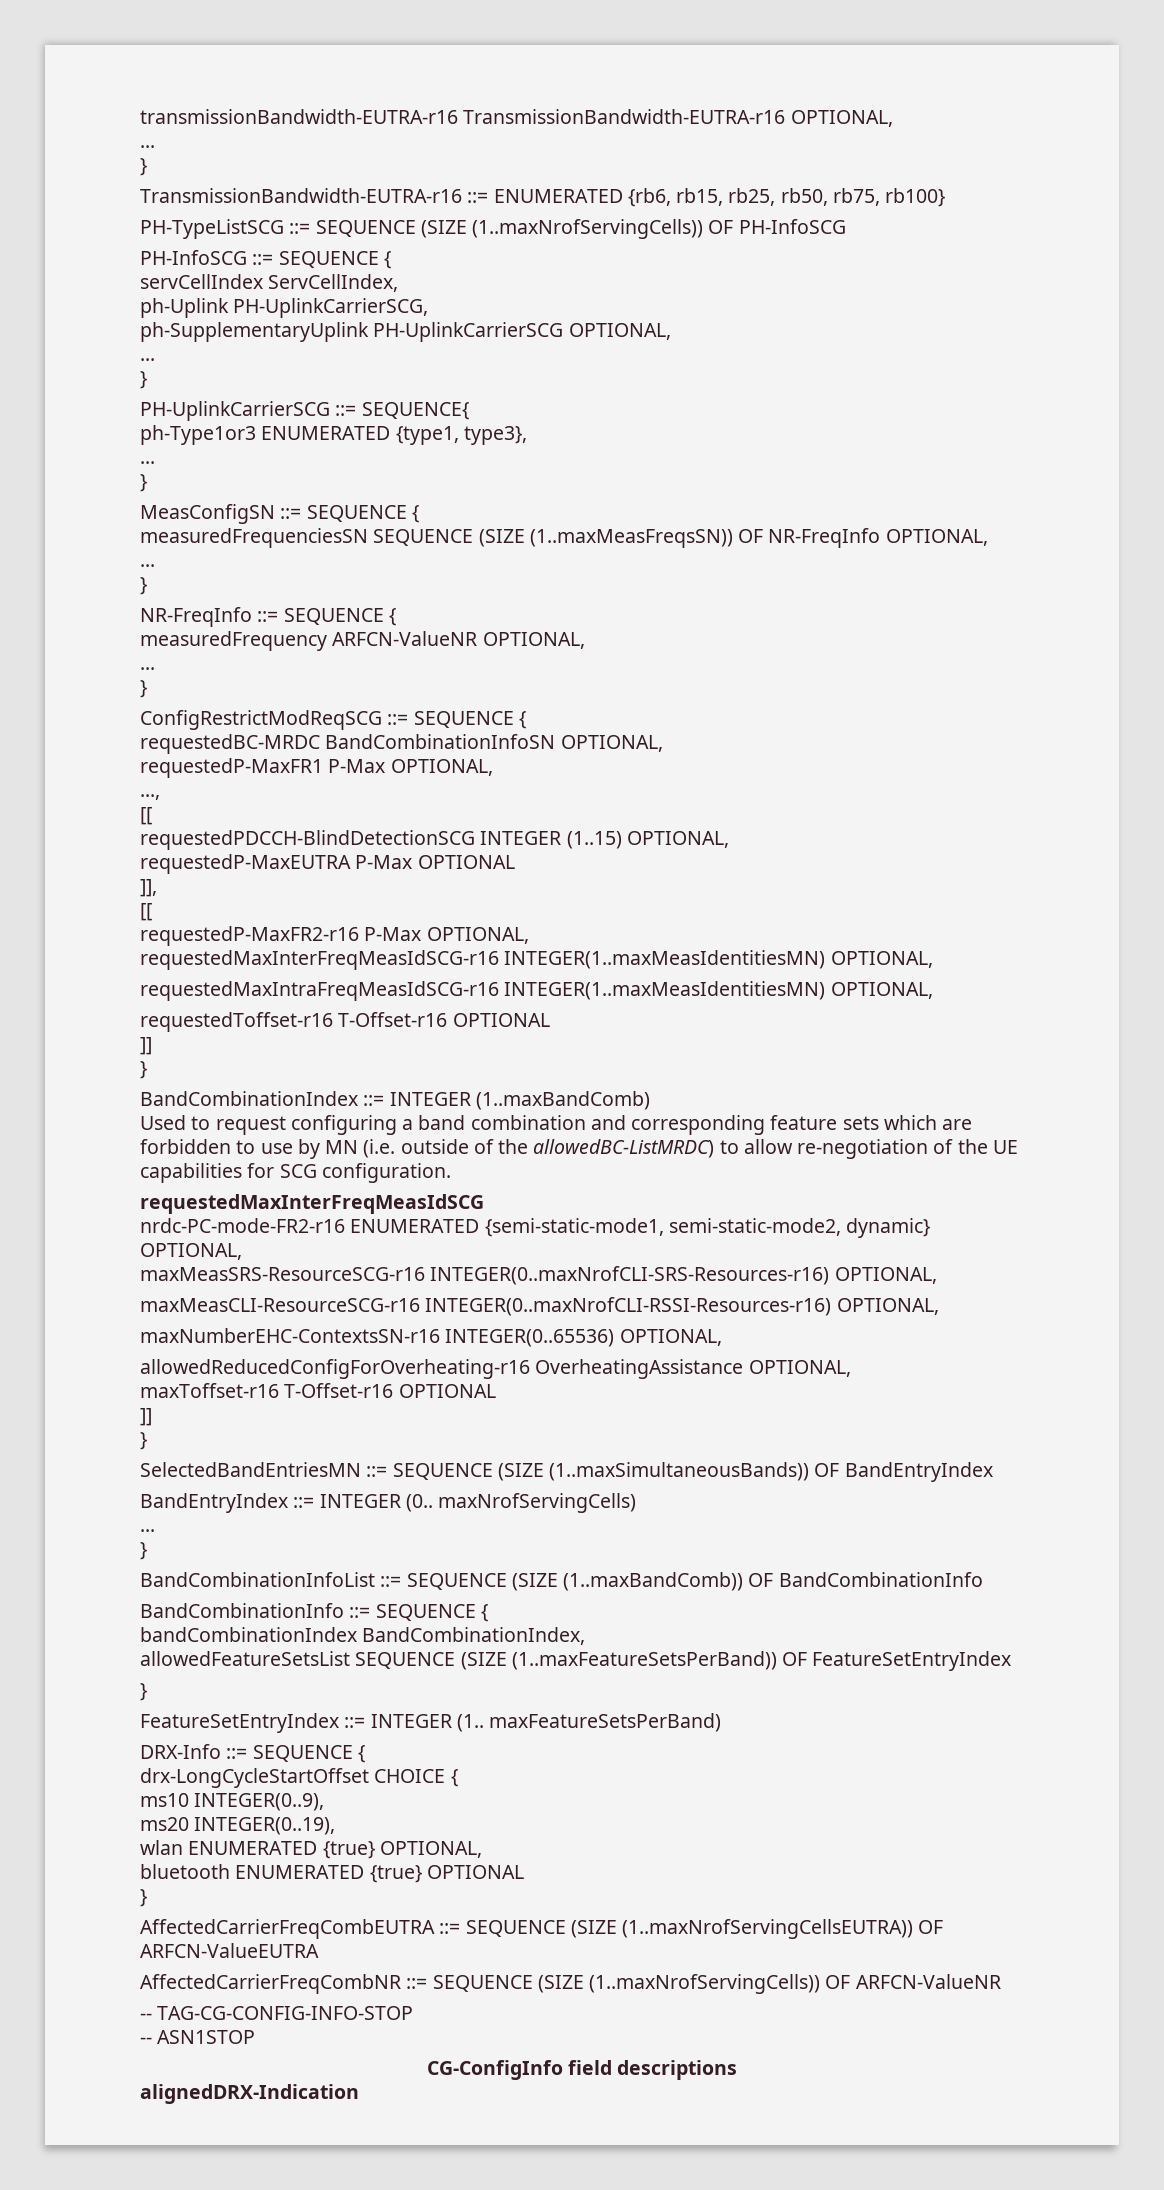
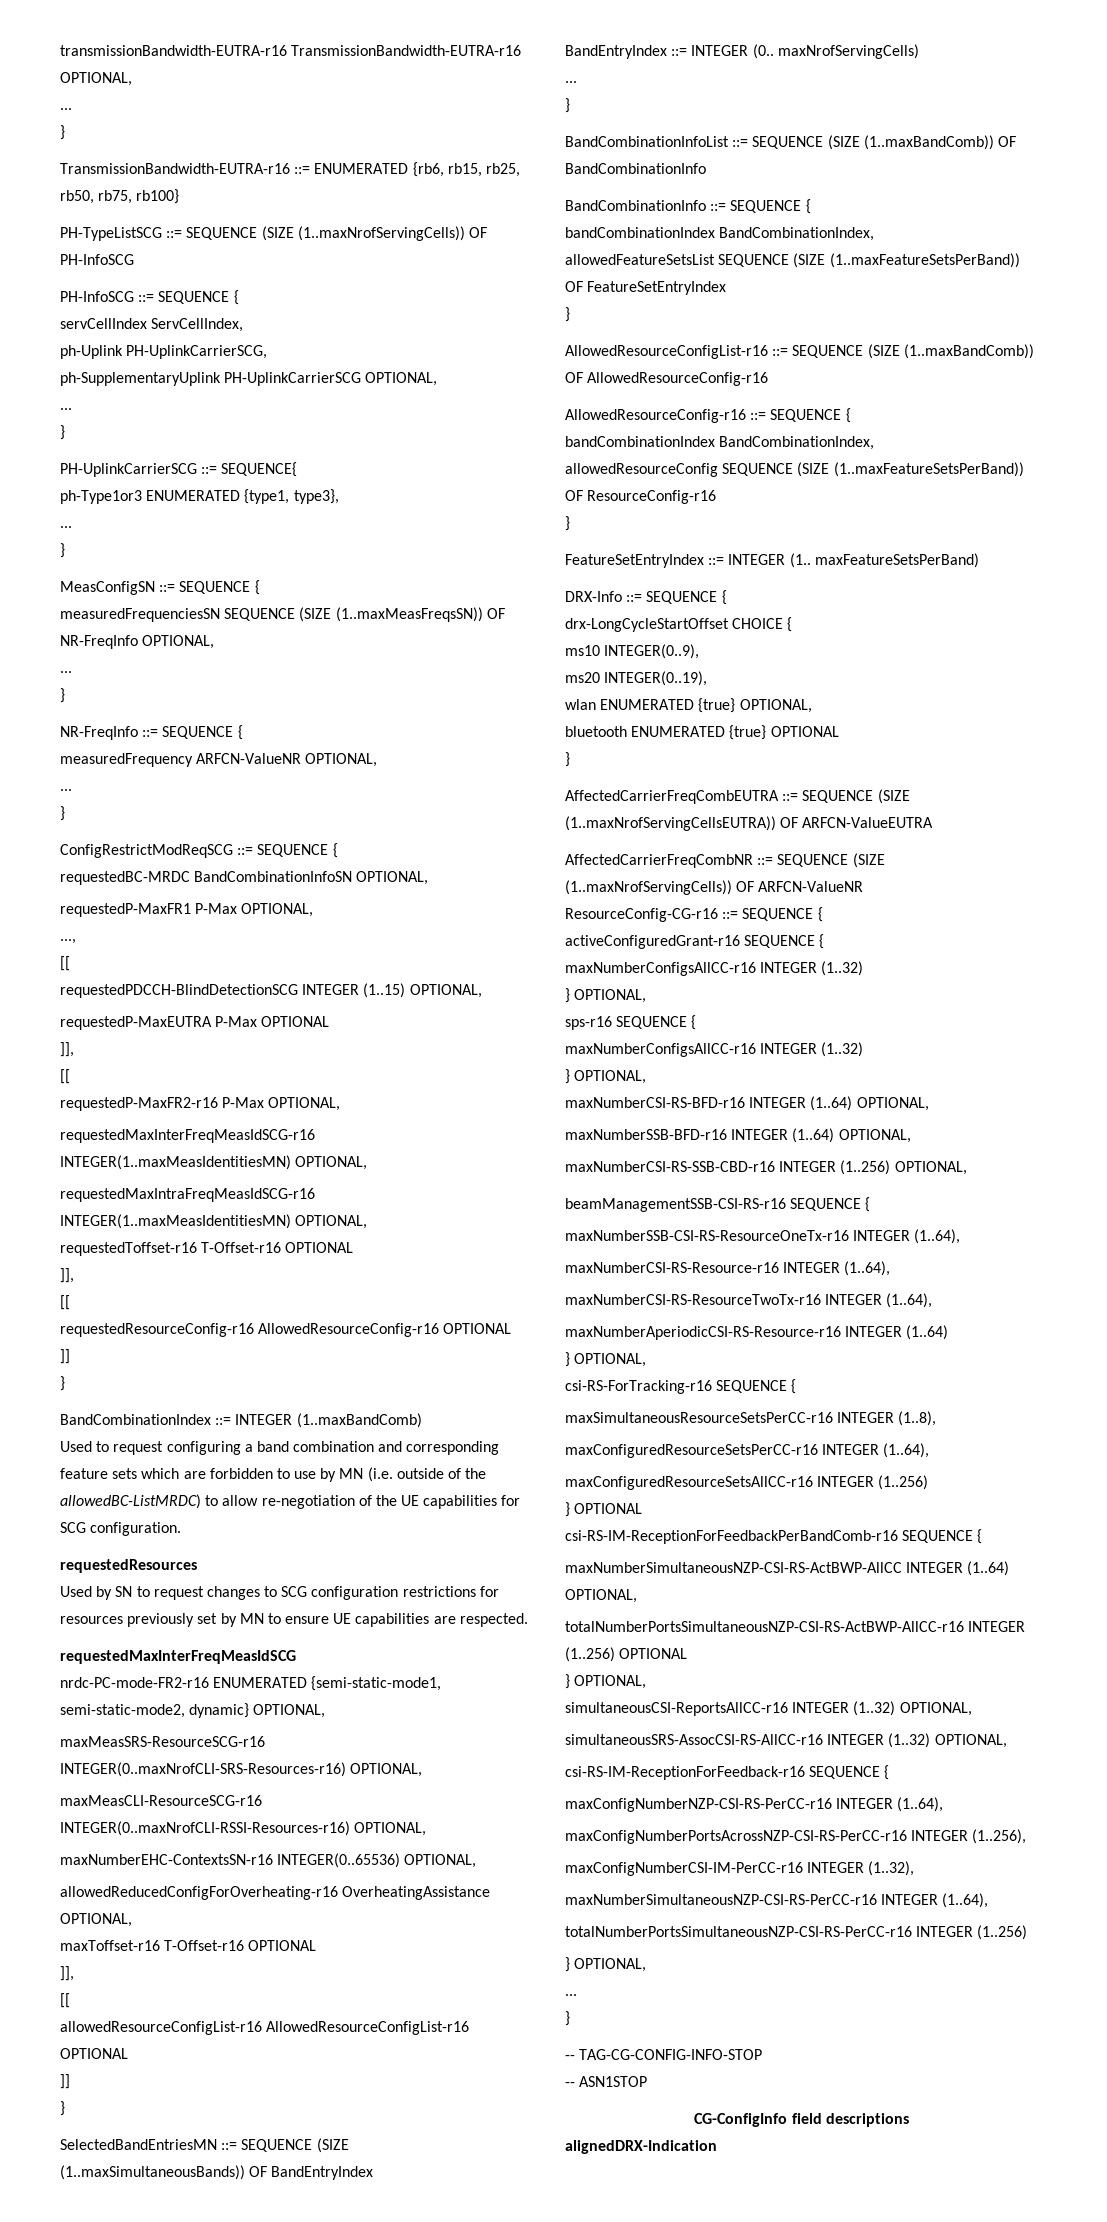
(550, 1020) none -> [60,1268,74,1283] [60,1295,70,1310] [60,1323,512,1337] // ]], // [[ // requestedResourceConfig-r16 AllowedResourceConfig-r16 OPTIONAL
(451, 1173) none -> [60,1559,197,1573] [60,1586,499,1600] [60,1613,528,1627] // requestedResources // Used by SN to request changes to SCG configuration restrictions for resources previously set by MN to ensure UE capabilities are respected.
(496, 1391) none -> [60,1966,74,1981] [60,1993,70,2008] [60,2021,470,2035] [60,2048,128,2059] // ]], // [[ // allowedResourceConfigList-r16 AllowedResourceConfigList-r16 OPTIONAL
(147, 1692) none -> [565,344,1034,359] [565,372,769,386] [565,408,851,423] [565,436,875,450] [565,462,1024,477] [565,490,717,504] [565,516,570,531] // AllowedResourceConfigList-r16 ::= SEQUENCE (SIZE (1..maxBandComb)) OF AllowedResourceConfig-r16 // AllowedResourceConfig-r16 ::= SEQUENCE { // bandCombinationIndex BandCombinationIndex, // allowedResourceConfig SEQUENCE (SIZE (1..maxFeatureSetsPerBand)) OF ResourceConfig-r16 // }
(1001, 1981) none -> [565,907,823,922] [565,934,825,949] [565,961,864,976] [565,988,647,1003] [565,1015,697,1030] [565,1042,864,1057] [565,1069,647,1084] [565,1096,929,1111] [565,1128,911,1143] [565,1160,967,1175] [565,1197,871,1212] [565,1229,961,1244] [565,1261,891,1276] [565,1293,933,1308] [565,1325,949,1340] [565,1352,647,1367] [565,1379,797,1394] [565,1411,937,1426] [565,1443,930,1458] [565,1475,929,1490] [565,1502,643,1517] [565,1529,983,1544] [565,1561,1010,1576] [565,1589,637,1603] [565,1621,1026,1632] [565,1647,688,1662] [565,1674,647,1689] [565,1701,972,1716] [565,1733,1007,1748] [565,1765,890,1780] [565,1797,944,1812] [565,1829,1027,1844] [565,1861,915,1876] [565,1893,989,1908] [565,1925,1028,1940] [565,1957,647,1972] [565,1994,577,1996] [565,2011,570,2026] // ResourceConfig-CG-r16 ::= SEQUENCE { // activeConfiguredGrant-r16 SEQUENCE { // maxNumberConfigsAllCC-r16 INTEGER (1..32) // } OPTIONAL, // sps-r16 SEQUENCE { // maxNumberConfigsAllCC-r16 INTEGER (1..32) // } OPTIONAL, // maxNumberCSI-RS-BFD-r16 INTEGER (1..64) OPTIONAL, // maxNumberSSB-BFD-r16 INTEGER (1..64) OPTIONAL, // maxNumberCSI-RS-SSB-CBD-r16 INTEGER (1..256) OPTIONAL, // beamManagementSSB-CSI-RS-r16 SEQUENCE { // maxNumberSSB-CSI-RS-ResourceOneTx-r16 INTEGER (1..64), // maxNumberCSI-RS-Resource-r16 INTEGER (1..64), // maxNumberCSI-RS-ResourceTwoTx-r16 INTEGER (1..64), // maxNumberAperiodicCSI-RS-Resource-r16 INTEGER (1..64) // } OPTIONAL, // csi-RS-ForTracking-r16 SEQUENCE { // maxSimultaneousResourceSetsPerCC-r16 INTEGER (1..8), // maxConfiguredResourceSetsPerCC-r16 INTEGER (1..64), // maxConfiguredResourceSetsAllCC-r16 INTEGER (1..256) // } OPTIONAL // csi-RS-IM-ReceptionForFeedbackPerBandComb-r16 SEQUENCE { // maxNumberSimultaneousNZP-CSI-RS-ActBWP-AllCC INTEGER (1..64) OPTIONAL, // totalNumberPortsSimultaneousNZP-CSI-RS-ActBWP-AllCC-r16 INTEGER (1..256) OPTIONAL // } OPTIONAL, // simultaneousCSI-ReportsAllCC-r16 INTEGER (1..32) OPTIONAL, // simultaneousSRS-AssocCSI-RS-AllCC-r16 INTEGER (1..32) OPTIONAL, // csi-RS-IM-ReceptionForFeedback-r16 SEQUENCE { // maxConfigNumberNZP-CSI-RS-PerCC-r16 INTEGER (1..64), // maxConfigNumberPortsAcrossNZP-CSI-RS-PerCC-r16 INTEGER (1..256), // maxConfigNumberCSI-IM-PerCC-r16 INTEGER (1..32), // maxNumberSimultaneousNZP-CSI-RS-PerCC-r16 INTEGER (1..64), // totalNumberPortsSimultaneousNZP-CSI-RS-PerCC-r16 INTEGER (1..256) // } OPTIONAL, // ... // }

